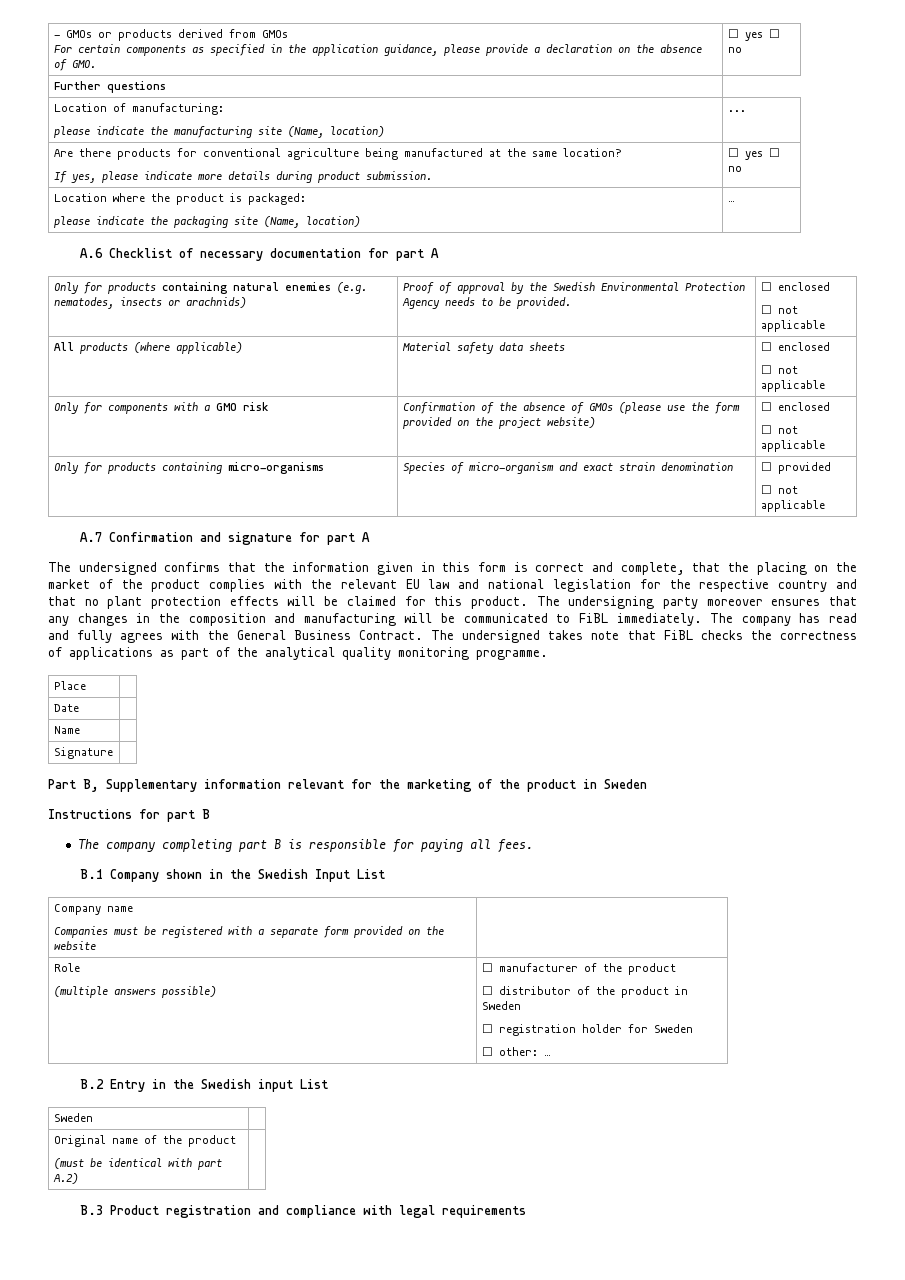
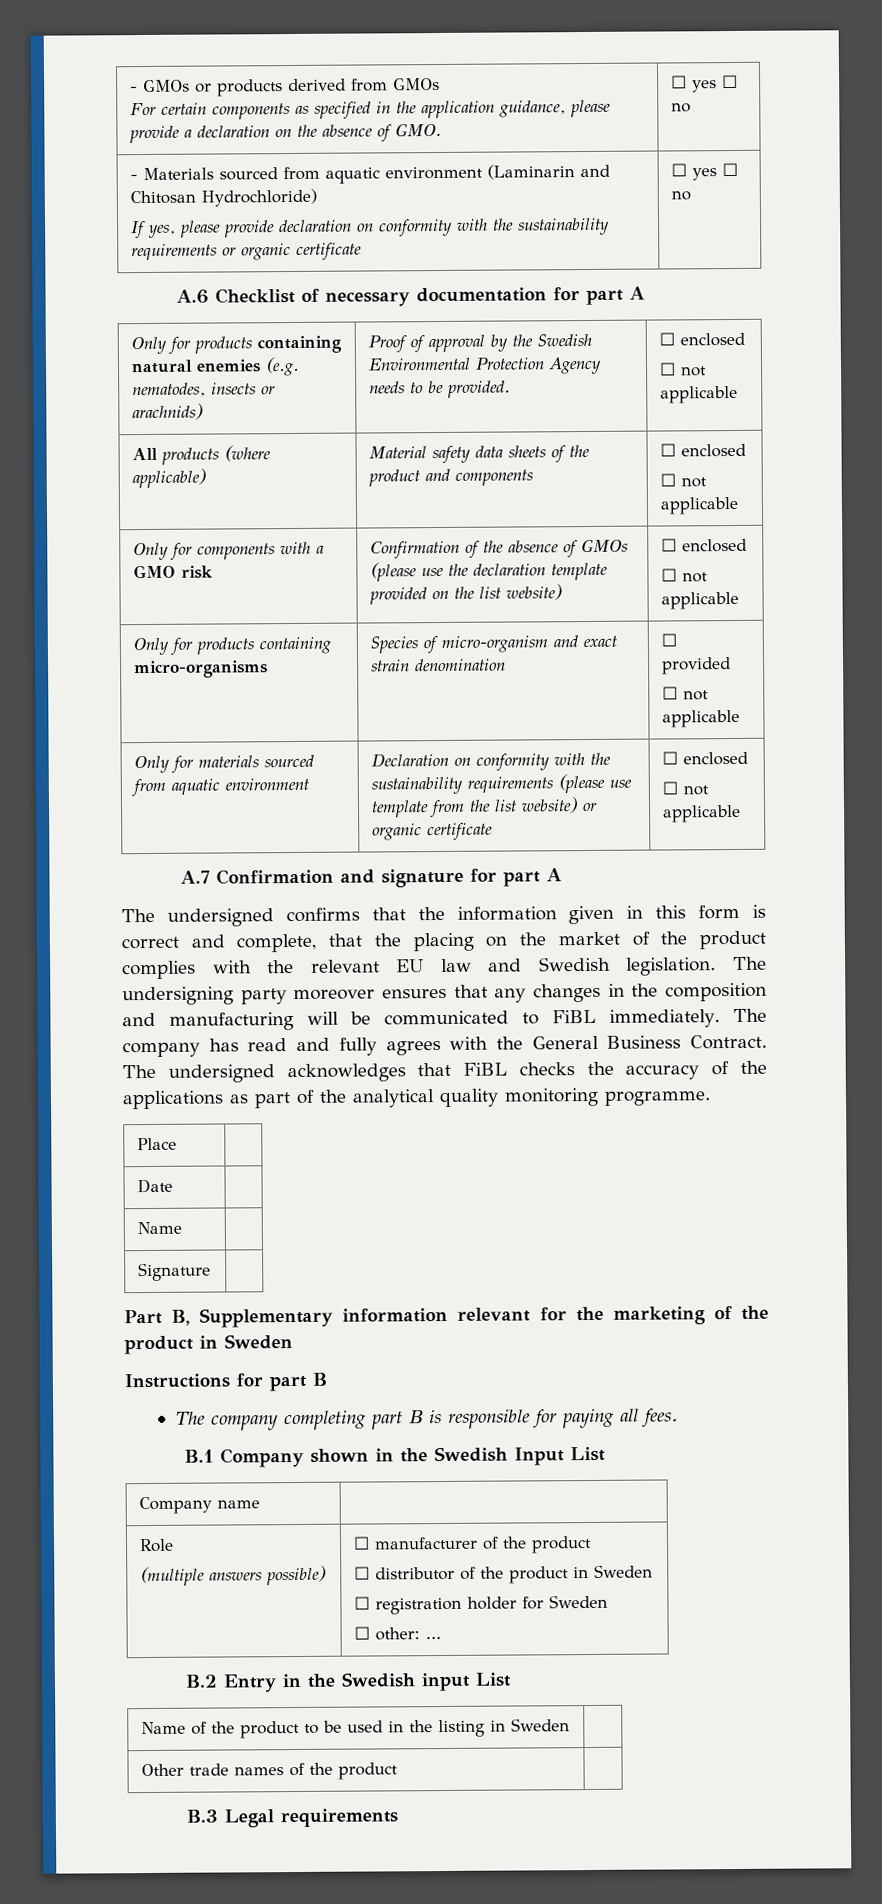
[53,81,166,93] [53,103,224,115] [53,126,384,138] [727,110,746,112] [53,148,622,160] [53,171,432,183] [727,148,780,160] [727,166,742,172] [53,193,306,205] [53,216,360,228] [727,201,735,202] Further questions // Location of manufacturing: // please indicate the manufacturing site (Name, location) | ... // Are there products for conventional agriculture being manufactured at the same location? // If yes, please indicate more details during product submission. | ☐ yes ☐ no // Location where the product is packaged: // please indicate the packaging site (Name, location) | … -> [130,164,611,184] [130,188,318,207] [131,217,611,239] [131,242,363,261] [671,162,739,181] [671,190,692,201] - Materials sourced from aquatic environment (Laminarin and Chitosan Hydrochloride) // If yes, please provide declaration on conformity with the sustainability requirements or organic certificate | ☐ yes ☐ no
(565, 346) none -> [551,444,591,463] [368,468,534,487] of the product and components
[714,402,740,414] [402,417,541,429] form provided on the project -> [473,562,609,581] [369,586,503,605] declaration template provided on the list
(825, 506) none -> [134,754,315,774] [131,777,311,797] [371,752,612,771] [371,773,633,795] [371,797,599,818] [372,822,494,841] [662,751,749,766] [662,781,710,796] [663,804,742,823] // Only for materials sourced from aquatic environment | Declaration on conformity with the sustainability requirements (please use template from the list website) or organic certificate | ☐ enclosed // ☐ not applicable
[488,579,858,592] [48,596,528,609] national legislation for the respective country and that no plant protection effects will be claimed for this product. -> [538,956,717,976] Swedish legislation.
[548,630,620,640] takes note -> [286,1063,406,1083] acknowledges
[780,631,857,640] [48,647,62,657] correctness of -> [625,1060,767,1080] accuracy of the
[53,926,444,938] [53,941,96,950] // Companies must be registered with a separate form provided on the website -> (261, 1504) none
[53,1113,93,1122] [53,1135,236,1147] [53,1158,222,1170] [52,1173,78,1184] [79,1205,435,1218] Sweden | // Original name of the product // (must be identical with part A.2) | // B.3 Product registration and compliance with legal -> [141,1718,571,1739] [141,1762,399,1780] [185,1809,274,1828] Name of the product to be used in the listing in Sweden | // Other trade names of the product | // B.3 Legal

